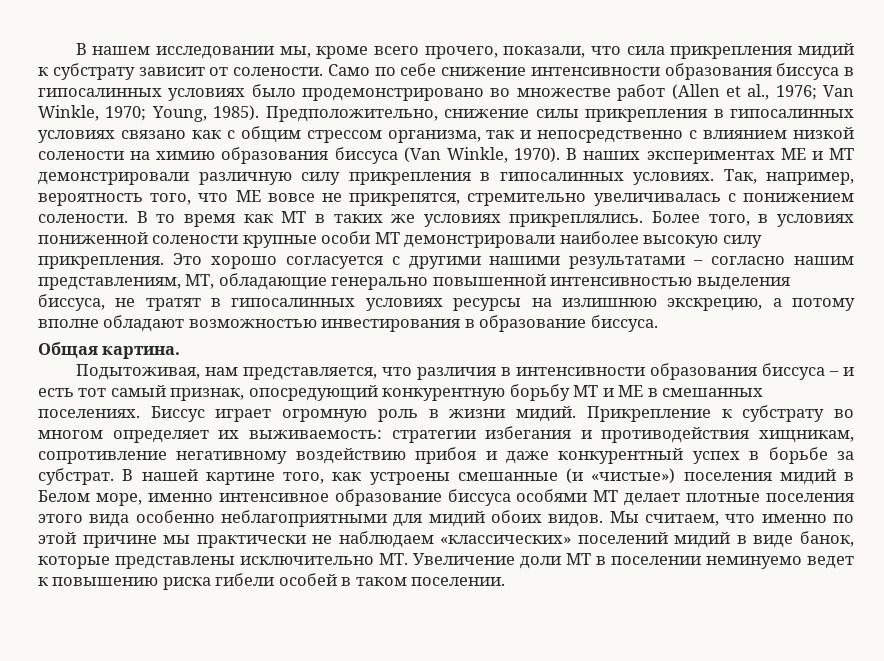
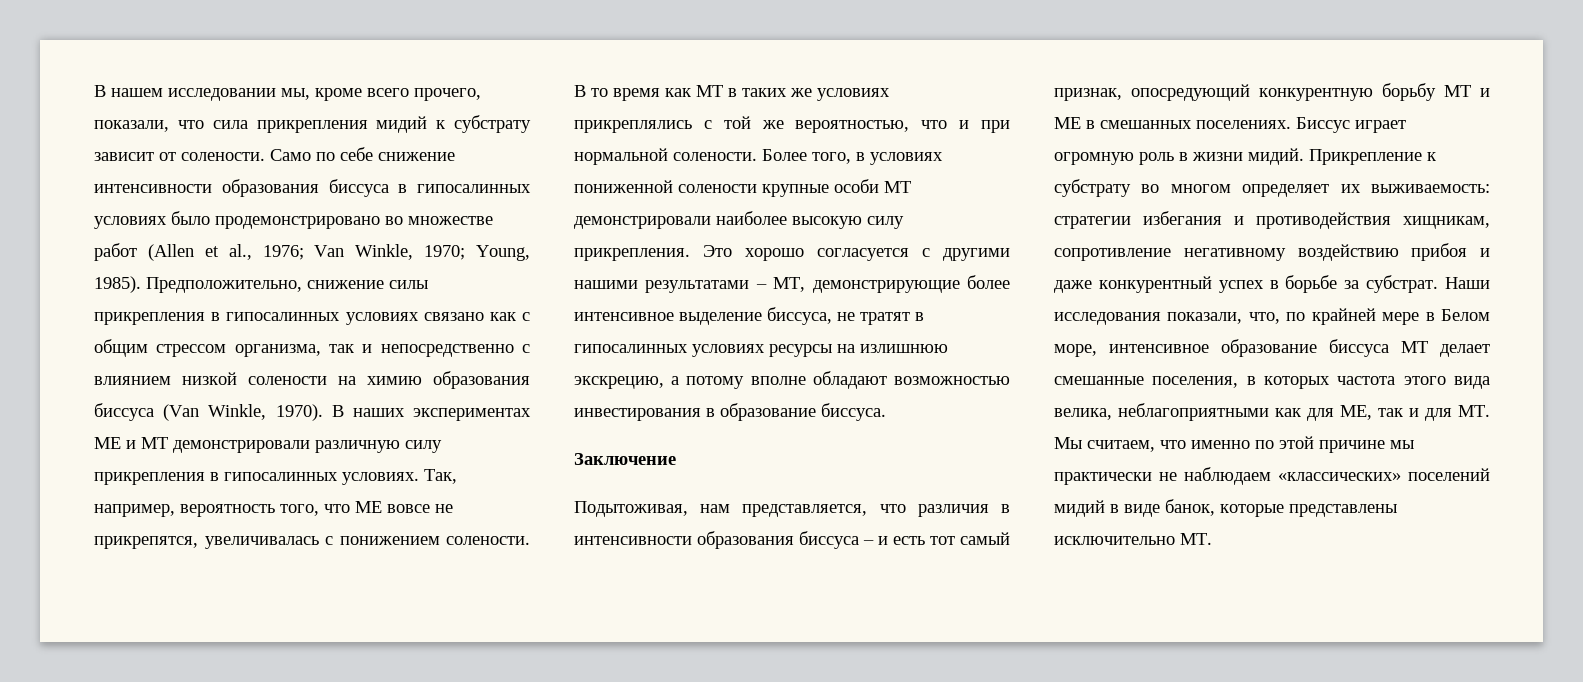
[467,193,587,206] стремительно -> (198, 542) none
[509,214,644,227] прикреплялись. -> [574,116,1010,133] [574,148,757,165] прикреплялись с той же вероятностью, что и при нормальной солености.
[711,256,854,265] [38,273,790,290] согласно нашим представлениям, МТ, обладающие генерально повышенной интенсивностью выделения -> [773,275,1010,293] [574,312,762,325] МТ, демонстрирующие более интенсивное выделение
[38,342,181,359] Общая картина. -> [574,453,676,465] Заключение
[122,468,836,485] В нашей картине того, как устроены смешанные (и «чистые») поселения мидий -> [1445,277,1490,289] [1054,308,1420,325] Наши исследования показали, что, по крайней мере
[147,493,213,502] именно -> (1097, 350) none
[516,489,588,502] особями -> (1389, 348) none
[686,493,854,502] [38,510,604,527] плотные поселения этого вида особенно неблагоприятными для мидий обоих видов. -> [1054,376,1490,389] [1054,403,1490,421] смешанные поселения, в которых частота этого вида велика, неблагоприятными как для ME, так и для MT.
[413,553,854,569] [38,573,506,590] Увеличение доли МТ в поселении неминуемо ведет к повышению риска гибели особей в таком поселении. -> (1212, 539) none

